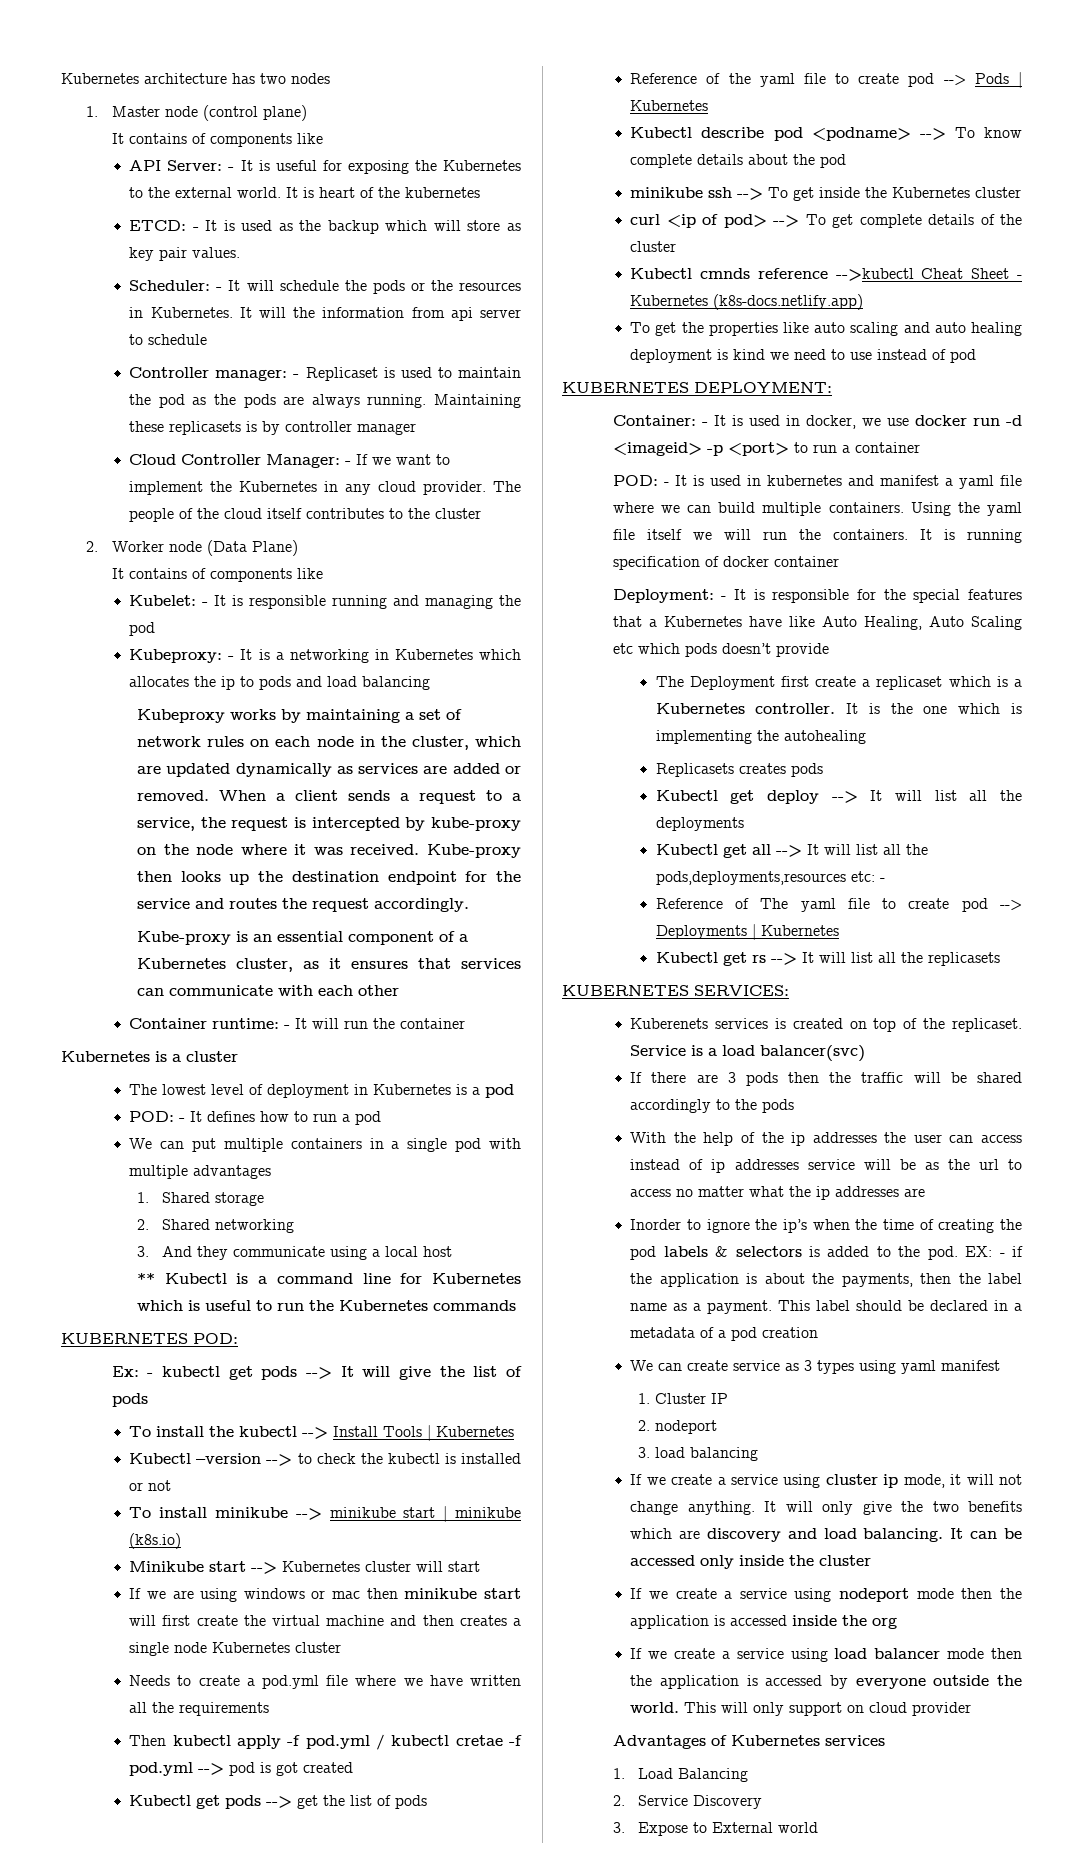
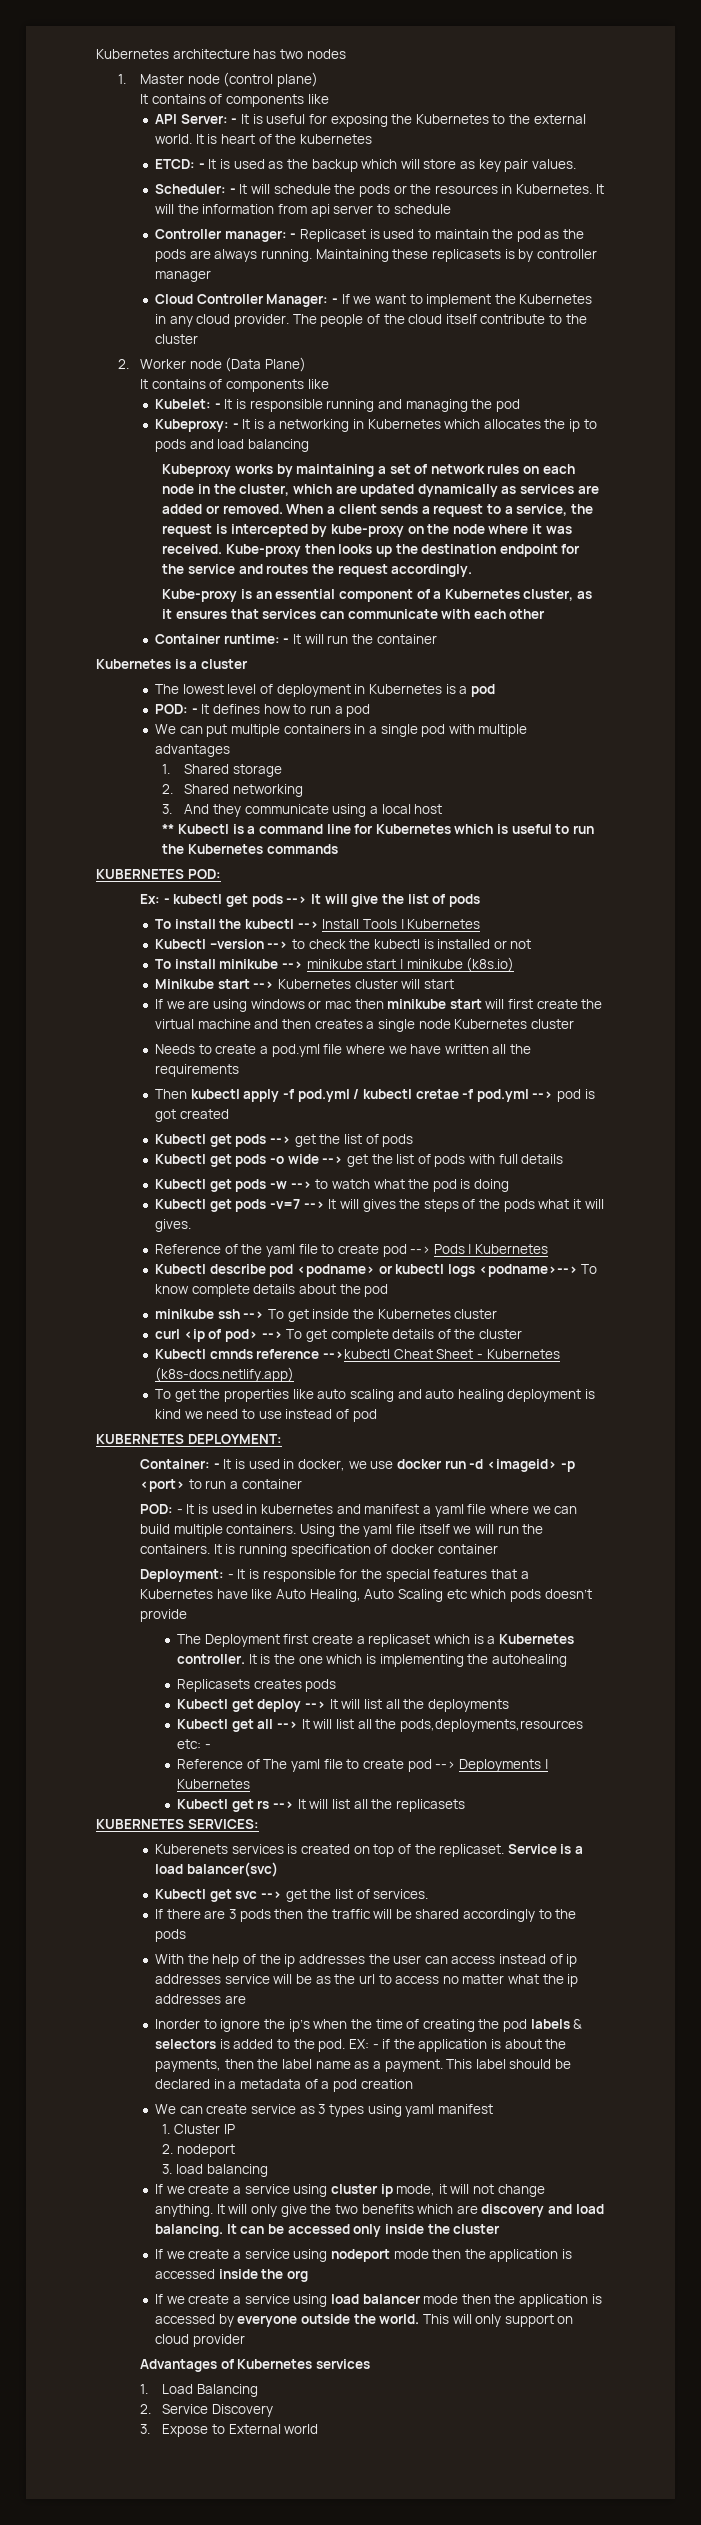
[306,508,385,519] contributes -> [480,314,546,324] contribute
(428, 1802) none -> [155,1154,564,1167] [155,1179,510,1192] [155,1199,604,1212] [155,1219,192,1232] // Kubectl get pods -o wide --> get the list of pods with full details // Kubectl get pods -w --> to watch what the pod is doing // Kubectl get pods -v=7 --> It will gives the steps of the pods what it will gives.
[919,128,946,140] --> -> [378,1264,578,1277] or kubectl logs <podname>-->
(866, 1053) none -> [155,1889,429,1902] // Kubectl get svc --> get the list of services.

